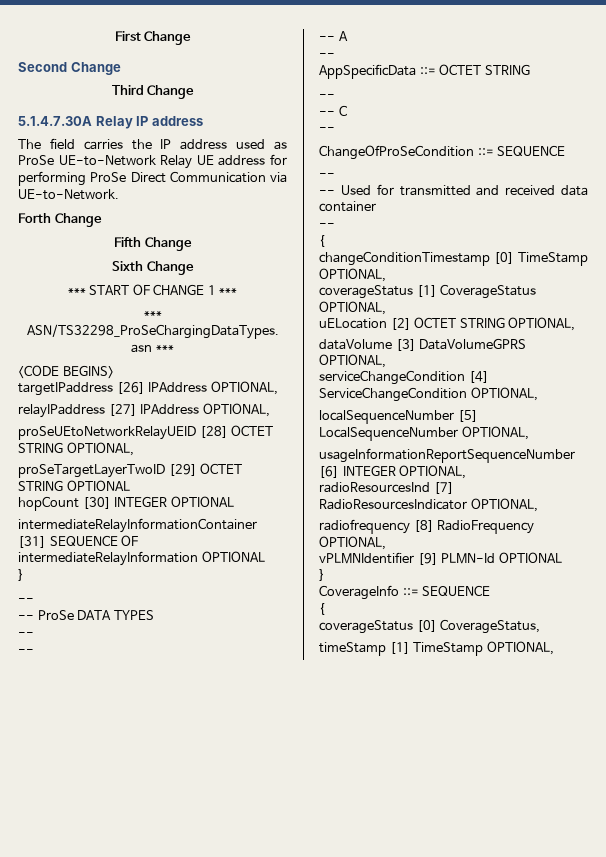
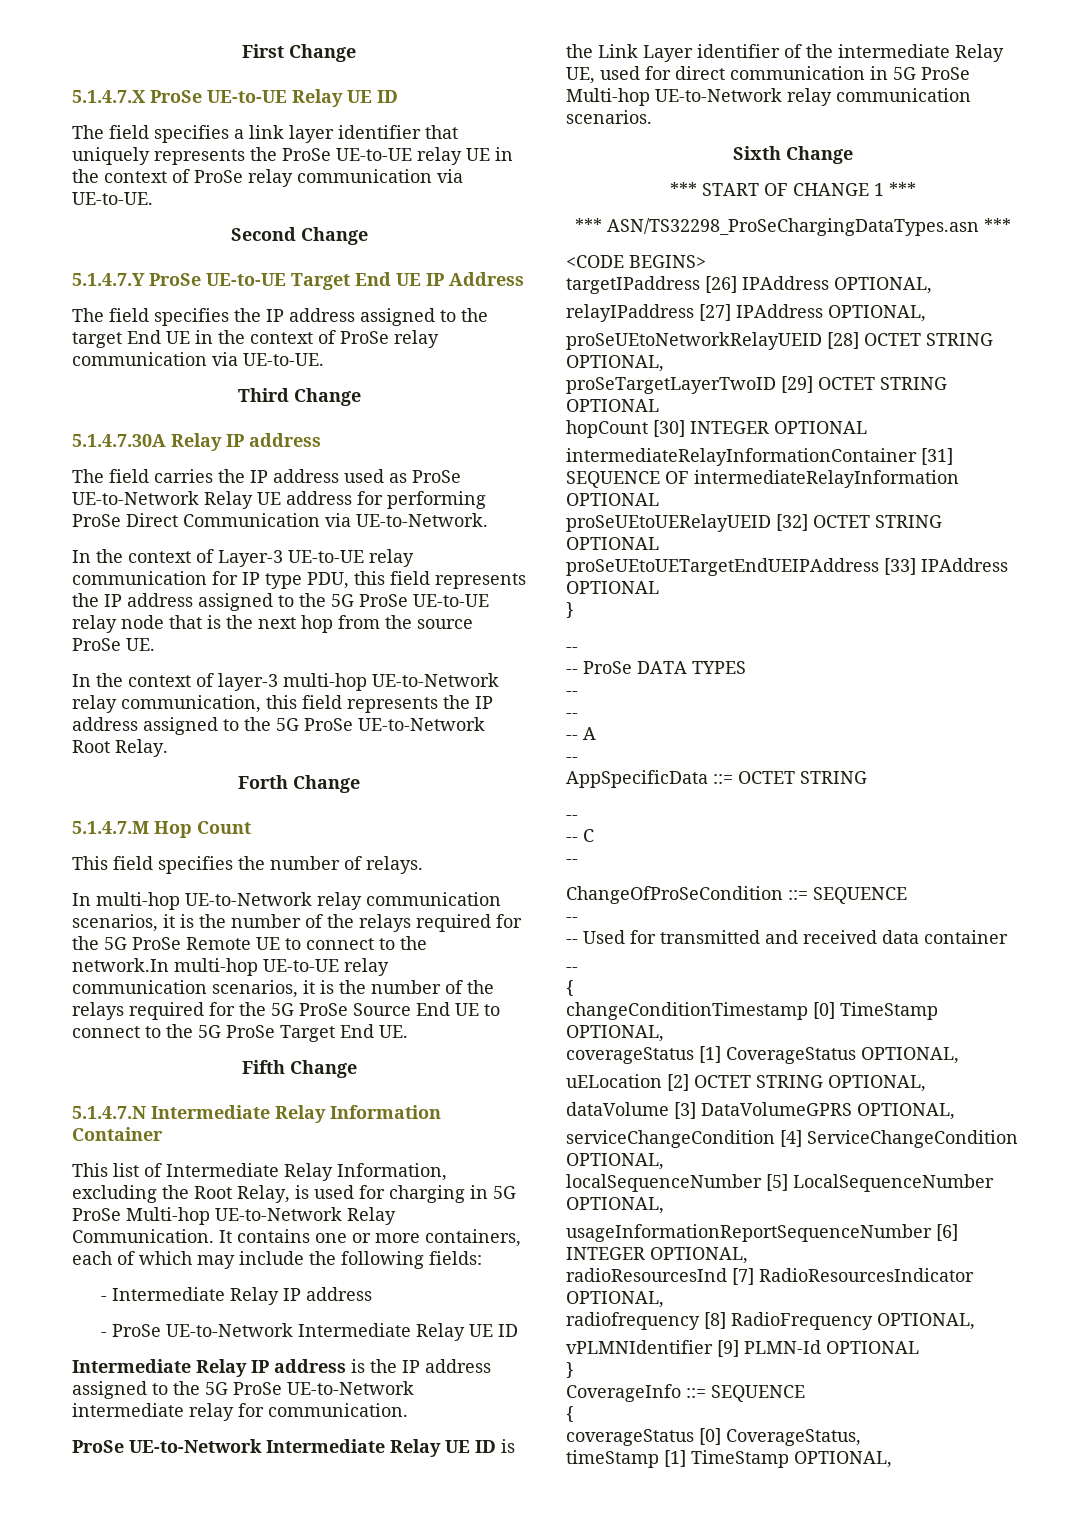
[18,62,121,75] Second Change -> [72,89,398,107] [72,125,458,143] [72,147,513,165] [72,169,463,187] [72,192,153,205] [230,227,368,245] [72,272,524,290] [72,308,488,326] [72,330,439,348] [72,352,324,366] 5.1.4.7.X ProSe UE-to-UE Relay UE ID // The field specifies a link layer identifier that uniquely represents the ProSe UE-to-UE relay UE in the context of ProSe relay communication via UE-to-UE. // Second Change // 5.1.4.7.Y ProSe UE-to-UE Target End UE IP Address // The field specifies the IP address assigned to the target End UE in the context of ProSe relay communication via UE-to-UE.
[18,213,102,227] [114,237,192,251] Forth Change // Fifth Change -> [72,549,414,567] [72,571,526,589] [72,593,489,611] [72,615,473,633] [72,638,155,651] [72,673,499,691] [72,695,493,713] [72,717,485,735] [72,739,168,757] [238,775,360,793] [72,821,251,838] [72,856,423,874] [72,892,501,910] [72,914,522,932] [72,936,427,950] [72,958,389,976] [72,980,494,998] [72,1002,500,1020] [72,1024,408,1042] [241,1060,357,1078] [72,1105,441,1123] [72,1127,163,1141] [72,1163,447,1181] [72,1185,516,1203] [72,1207,396,1225] [72,1229,521,1247] [72,1251,482,1269] [101,1287,373,1305] [101,1323,519,1341] [72,1359,491,1377] [72,1381,414,1399] [72,1403,408,1421] [72,1439,515,1457] [566,44,1004,62] [566,66,970,84] [566,88,971,106] [566,110,652,124] In the context of Layer-3 UE-to-UE relay communication for IP type PDU, this field represents the IP address assigned to the 5G ProSe UE-to-UE relay node that is the next hop from the source ProSe UE. // In the context of layer-3 multi-hop UE-to-Network relay communication, this field represents the IP address assigned to the 5G ProSe UE-to-Network Root Relay. // Forth Change // 5.1.4.7.M Hop Count // This field specifies the number of relays. // In multi-hop UE-to-Network relay communication scenarios, it is the number of the relays required for the 5G ProSe Remote UE to connect to the network.In multi-hop UE-to-UE relay communication scenarios, it is the number of the relays required for the 5G ProSe Source End UE to connect to the 5G ProSe Target End UE. // Fifth Change // 5.1.4.7.N Intermediate Relay Information Container // This list of Intermediate Relay Information, excluding the Root Relay, is used for charging in 5G ProSe Multi-hop UE-to-Network Relay Communication. It contains one or more containers, each of which may include the following fields: // - Intermediate Relay IP address // - ProSe UE-to-Network Intermediate Relay UE ID // Intermediate Relay IP address is the IP address assigned to the 5G ProSe UE-to-Network intermediate relay for communication. // ProSe UE-to-Network Intermediate Relay UE ID is the Link Layer identifier of the intermediate Relay UE, used for direct communication in 5G ProSe Multi-hop UE-to-Network relay communication scenarios.
(265, 556) none -> [566,514,942,532] [566,537,659,550] [566,558,1008,576] [566,581,659,594] // proSeUEtoUERelayUEID [32] OCTET STRING OPTIONAL // proSeUEtoUETargetEndUEIPAddress [33] IPAddress OPTIONAL

